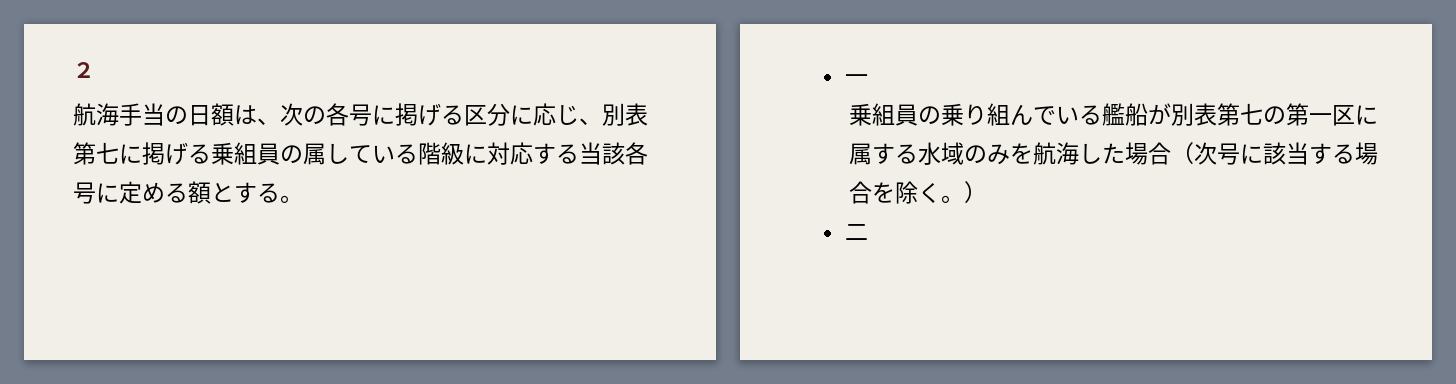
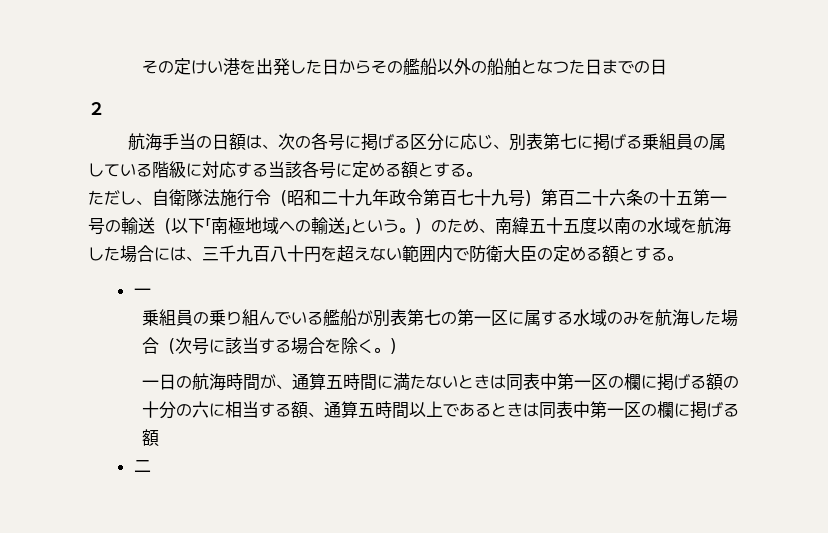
(73, 70) none -> [141,58,667,76] その定けい港を出発した日からその艦船以外の船舶となつた日までの日 //
(303, 199) none -> [88,189,727,207] [88,217,731,235] [88,245,683,263] // ただし、自衛隊法施行令（昭和二十九年政令第百七十九号）第百二十六条の十五第一号の輸送（以下「南極地域への輸送」という。）のため、南緯五十五度以南の水域を航海した場合には、三千九百八十円を超えない範囲内で防衛大臣の定める額とする。
(988, 192) none -> [141,373,739,391] [141,401,739,419] [141,429,159,446] // 一日の航海時間が、通算五時間に満たないときは同表中第一区の欄に掲げる額の十分の六に相当する額、通算五時間以上であるときは同表中第一区の欄に掲げる額

